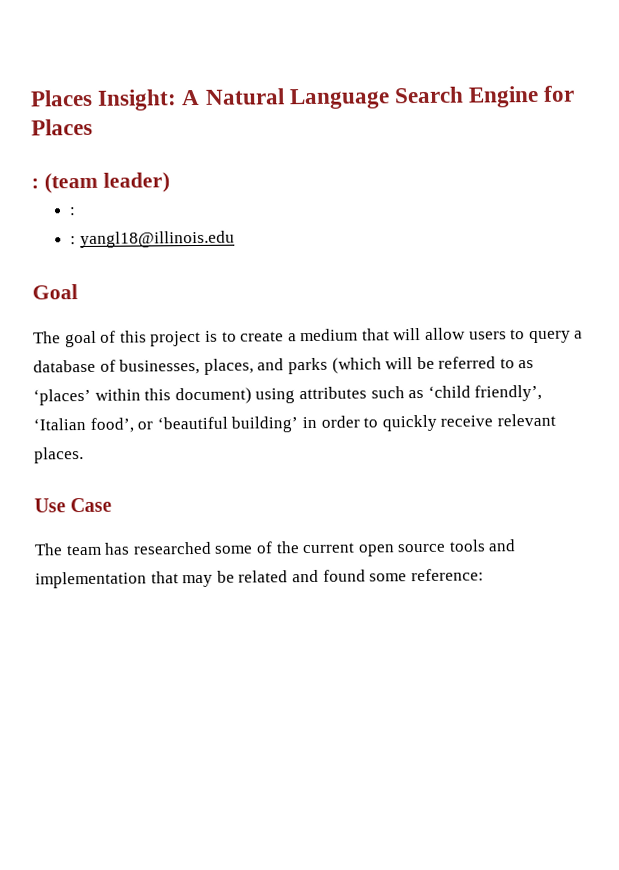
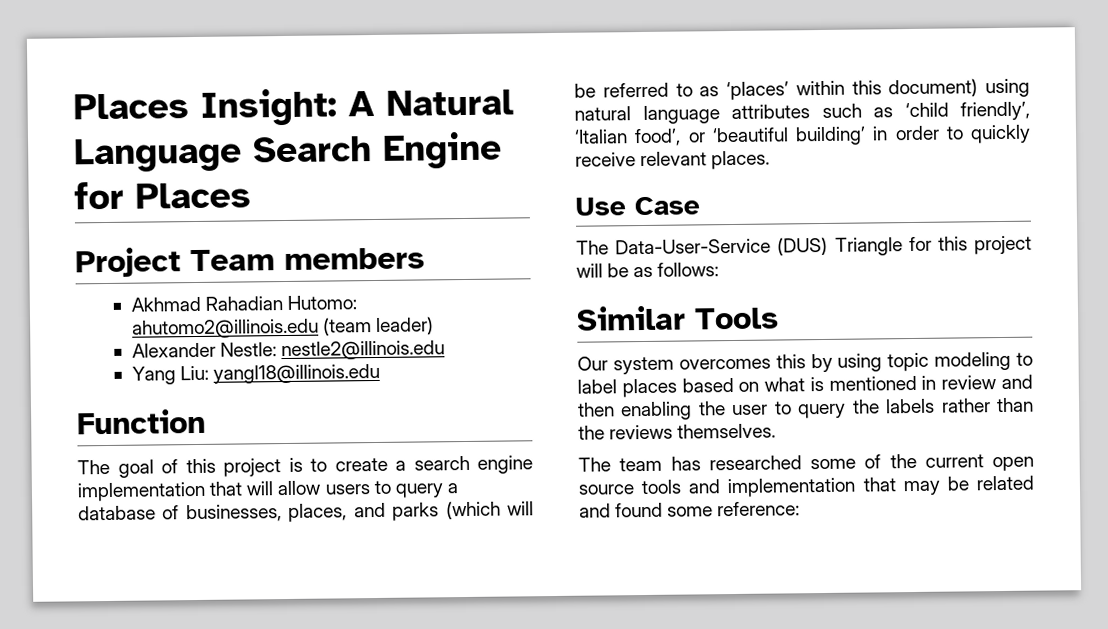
[31,172,170,194] [69,207,77,216] [70,236,77,245] : (team leader) // : // : -> [75,247,425,278] [130,295,357,312] [131,316,434,339] [131,340,445,361] [131,365,209,385] Project Team members // Akhmad Rahadian Hutomo: ahutomo2@illinois.edu (team leader) // Alexander Nestle: nestle2@illinois.edu // Yang Liu:
[32,284,78,300] Goal -> [77,408,206,435] Function
[300,328,359,342] medium -> [413,455,533,474] [77,481,206,502] search engine implementation
(296, 396) none -> [574,105,720,124] natural language
(113, 505) none -> [576,235,1032,256] [576,262,720,278] [576,305,779,331] [577,351,1033,375] [577,374,1033,398] [577,397,1034,421] [578,423,777,440] // The Data-User-Service (DUS) Triangle for this project will be as follows: // Similar Tools // Our system overcomes this by using topic modeling to label places based on what is mentioned in review and then enabling the user to query the labels rather than the reviews themselves.

